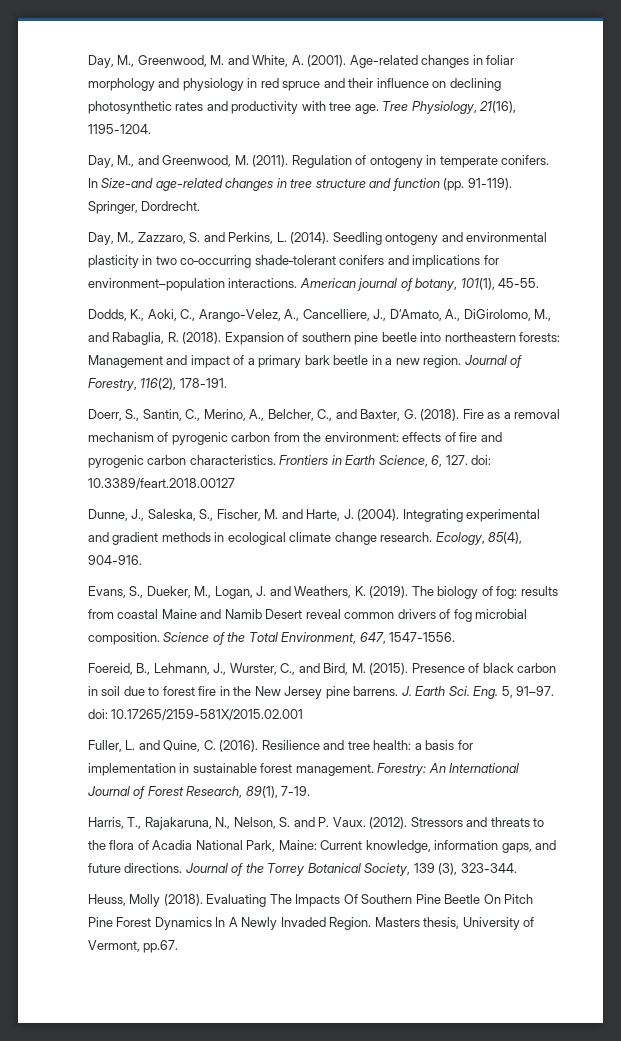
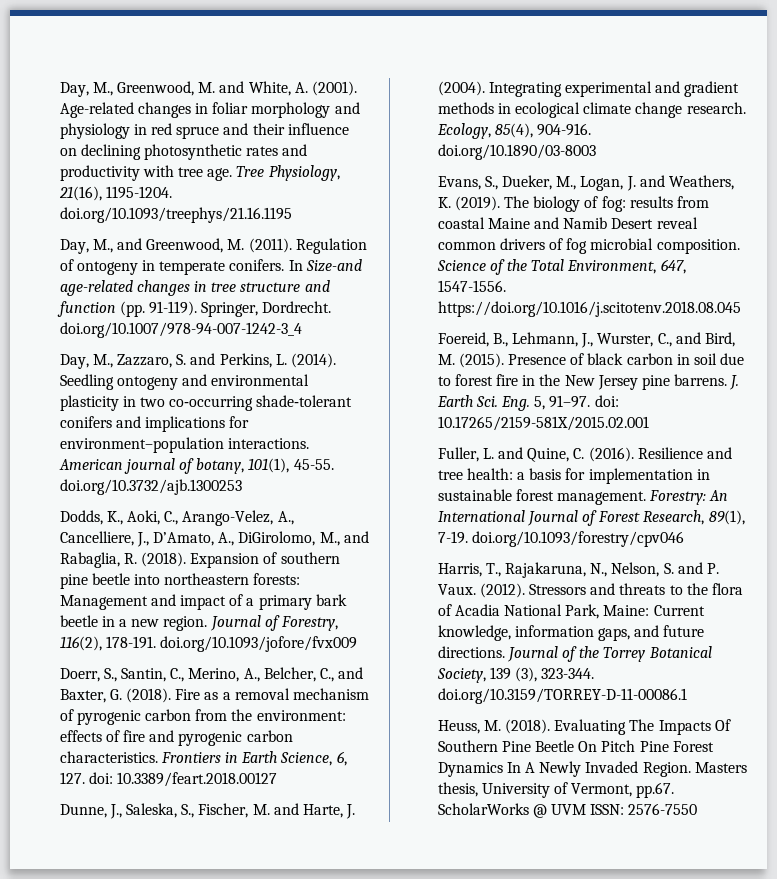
(151, 129) none -> [59,207,292,223] doi.org/10.1093/treephys/21.16.1195
(201, 206) none -> [59,322,302,338] doi.org/10.1007/978-94-007-1242-3_4
(540, 283) none -> [59,479,242,495] doi.org/10.3732/ajb.1300253
(227, 383) none -> [159,636,357,652] doi.org/10.1093/jofore/fvx009
(142, 560) none -> [437,144,596,160] doi.org/10.1890/03-8003
(456, 637) none -> [437,301,741,317] https://doi.org/10.1016/j.scitotenv.2018.08.045
(311, 791) none -> [471,531,684,547] doi.org/10.1093/forestry/cpv046
(517, 868) none -> [437,688,687,704] doi.org/10.3159/TORREY-D-11-00086.1
[129,894,161,907] Molly -> [483,720,501,731] M.
(179, 946) none -> [437,803,698,818] ScholarWorks @ UVM ISSN: 2576-7550

